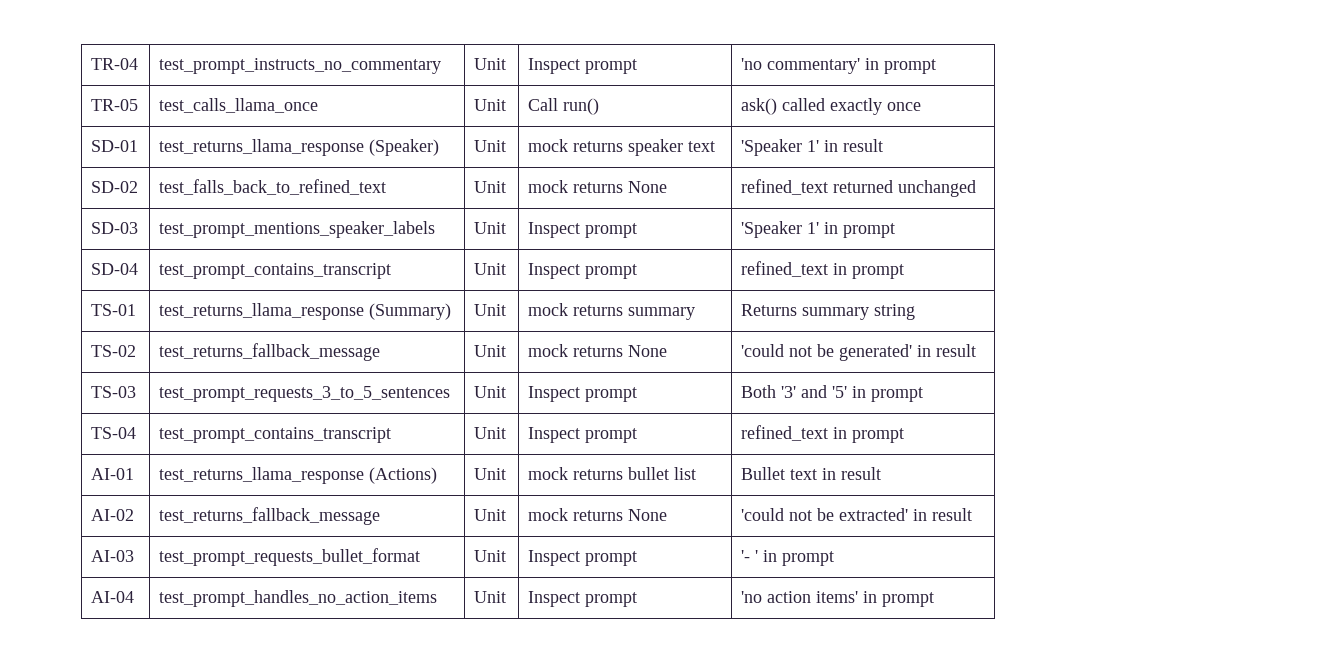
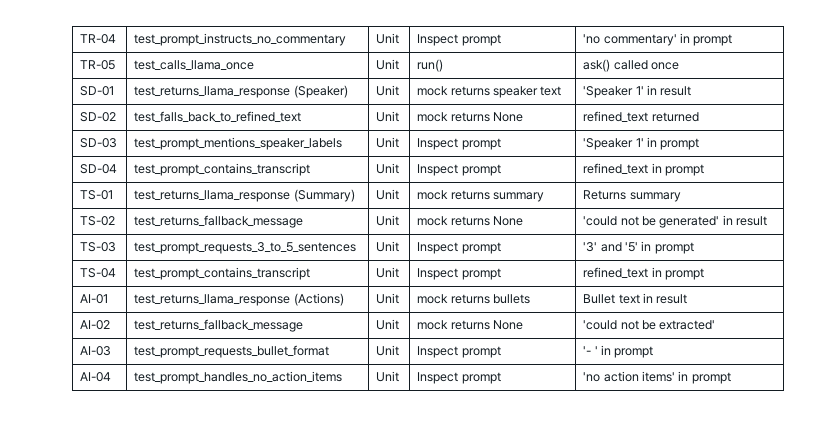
[528,98,559,111] Call -> (400, 64) none
[830,98,883,115] exactly -> (648, 65) none
[898,180,977,197] unchanged -> (699, 117) none
[874,304,916,320] string -> (681, 197) none
[741,385,777,398] Both -> (501, 248) none
[628,467,697,480] bullet list -> [493,294,531,304] bullets
[913,508,973,521] in result -> (716, 325) none

